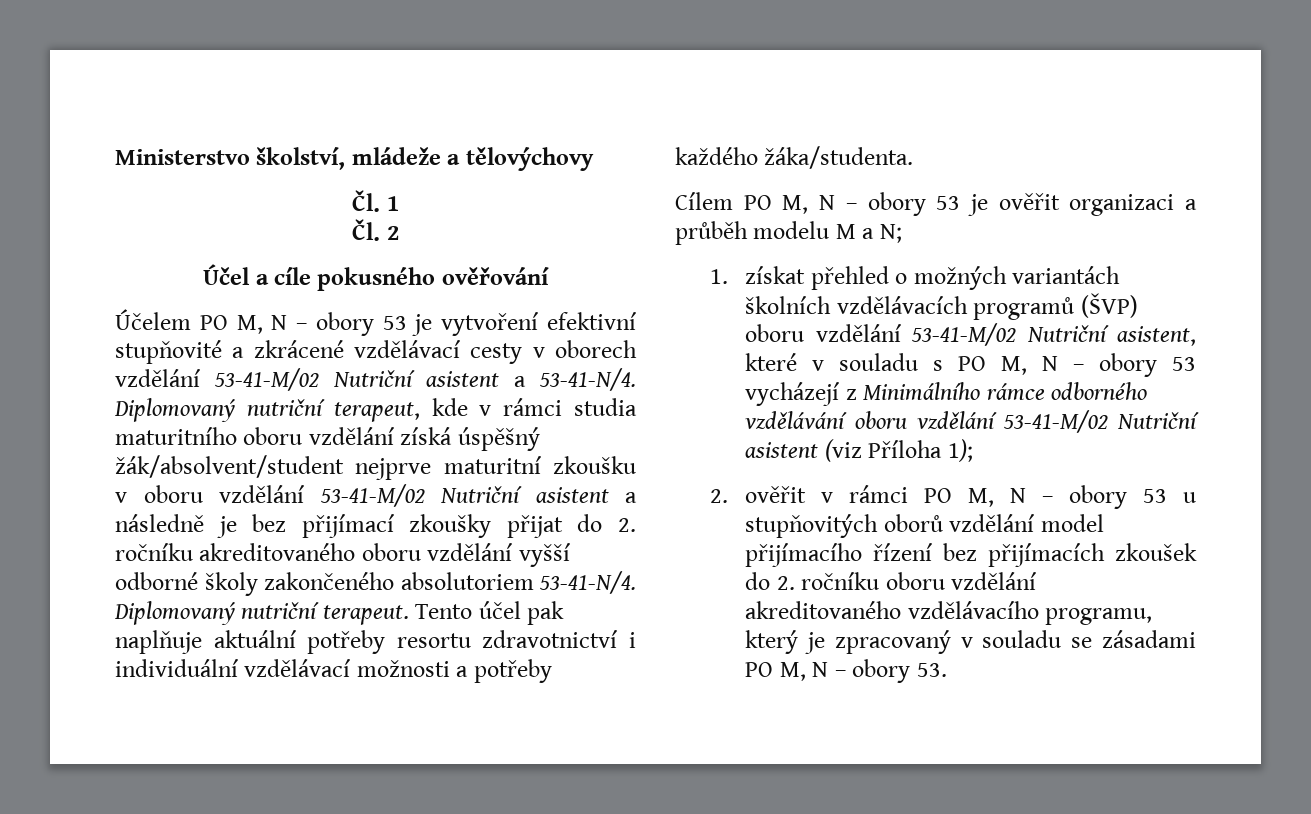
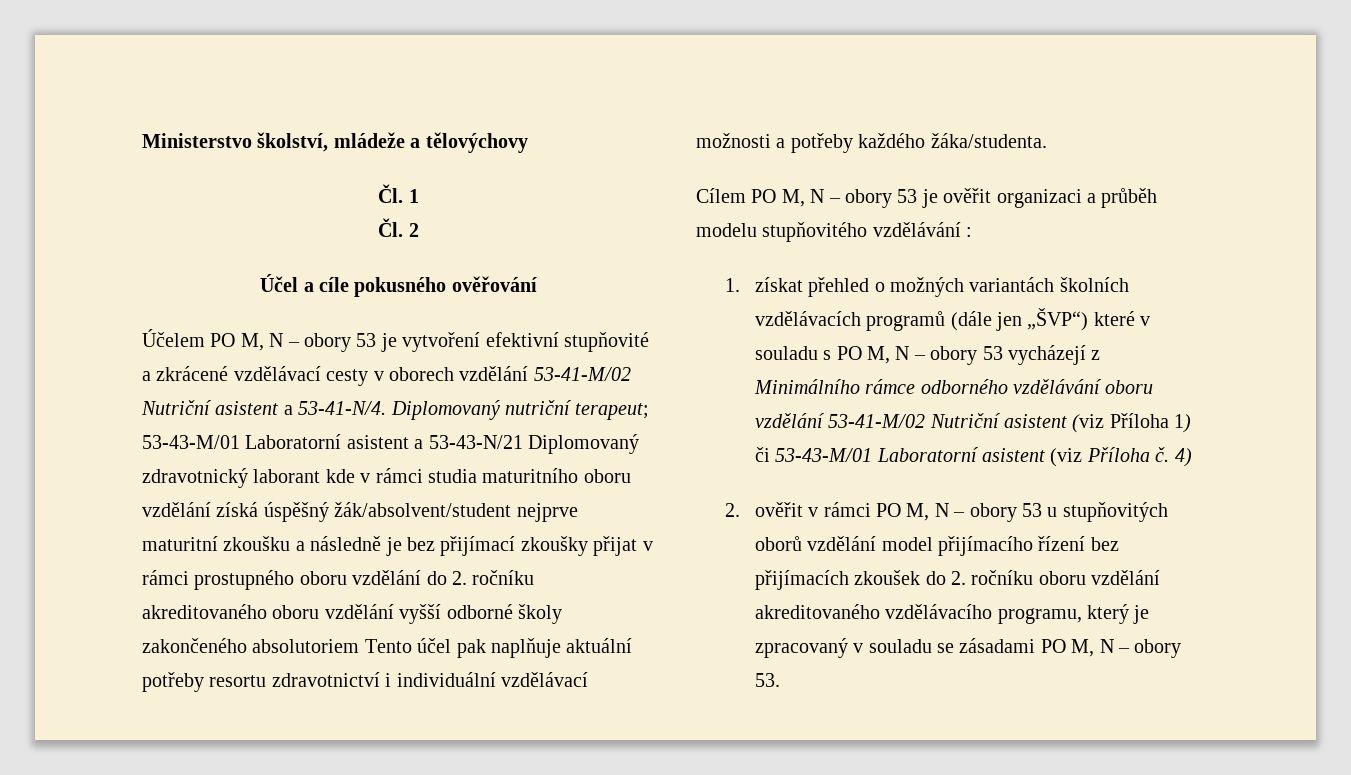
[333,402,420,422] terapeut, -> [575,403,650,420] [142,434,639,454] [142,468,321,488] terapeut; 53-43-M/01 Laboratorní asistent a 53-43-N/21 Diplomovaný zdravotnický laborant
[115,484,609,507] v oboru vzdělání 53-41-M/02 Nutriční asistent -> (291, 543) none
(563, 526) none -> [642,541,653,551] [142,570,422,590] v rámci prostupného oboru vzdělání
[539,571,636,594] [114,601,409,625] 53-41-N/4. Diplomovaný nutriční terapeut. -> (360, 646) none
[835,224,902,243] M a N; -> [762,222,973,242] stupňovitého vzdělávání :
[1080,293,1138,318] [745,323,1196,346] (ŠVP) oboru vzdělání 53-41-M/02 Nutriční asistent, -> [950,308,1089,331] (dále jen „ŠVP“)
[947,439,973,462] 1); -> [1174,414,1192,433] [754,447,1192,467] 1) či 53-43-M/01 Laboratorní asistent (viz Příloha č. 4)

